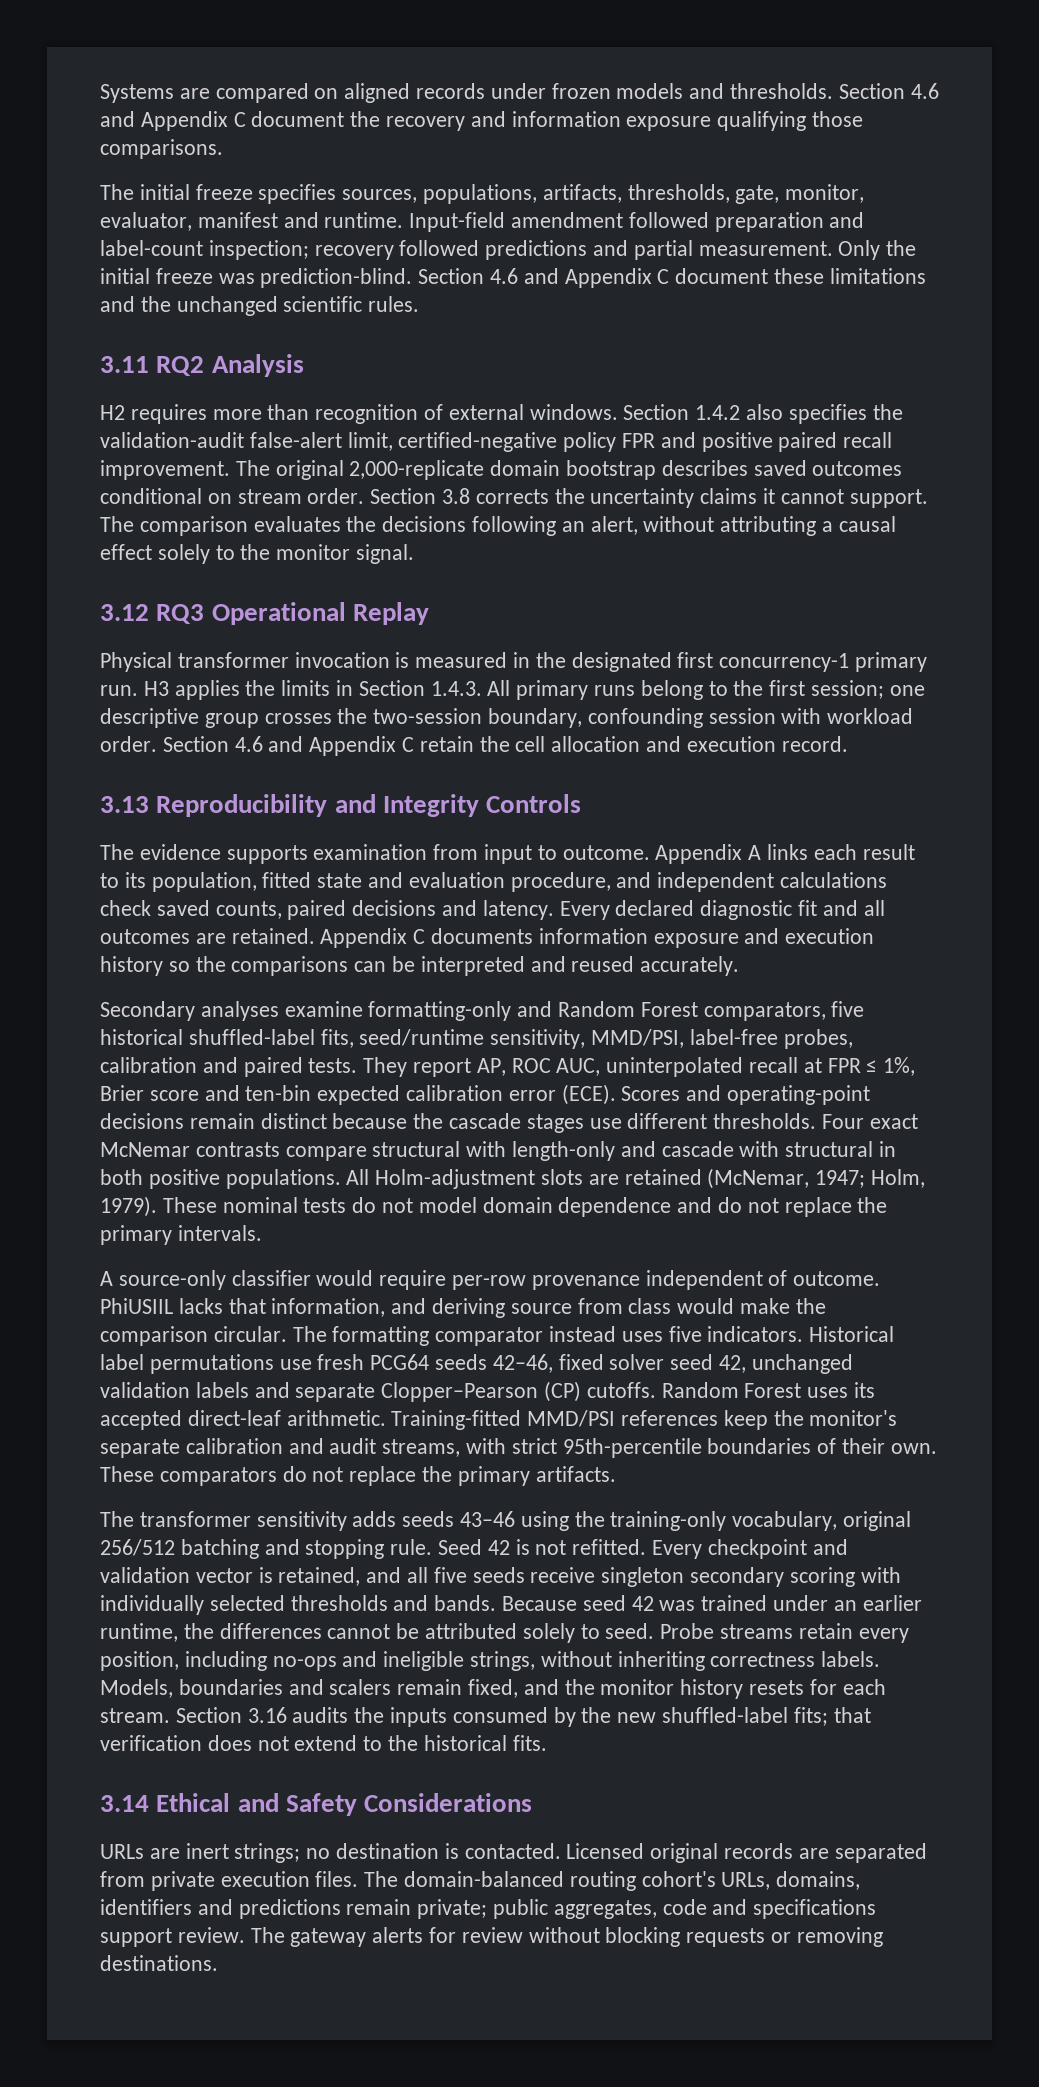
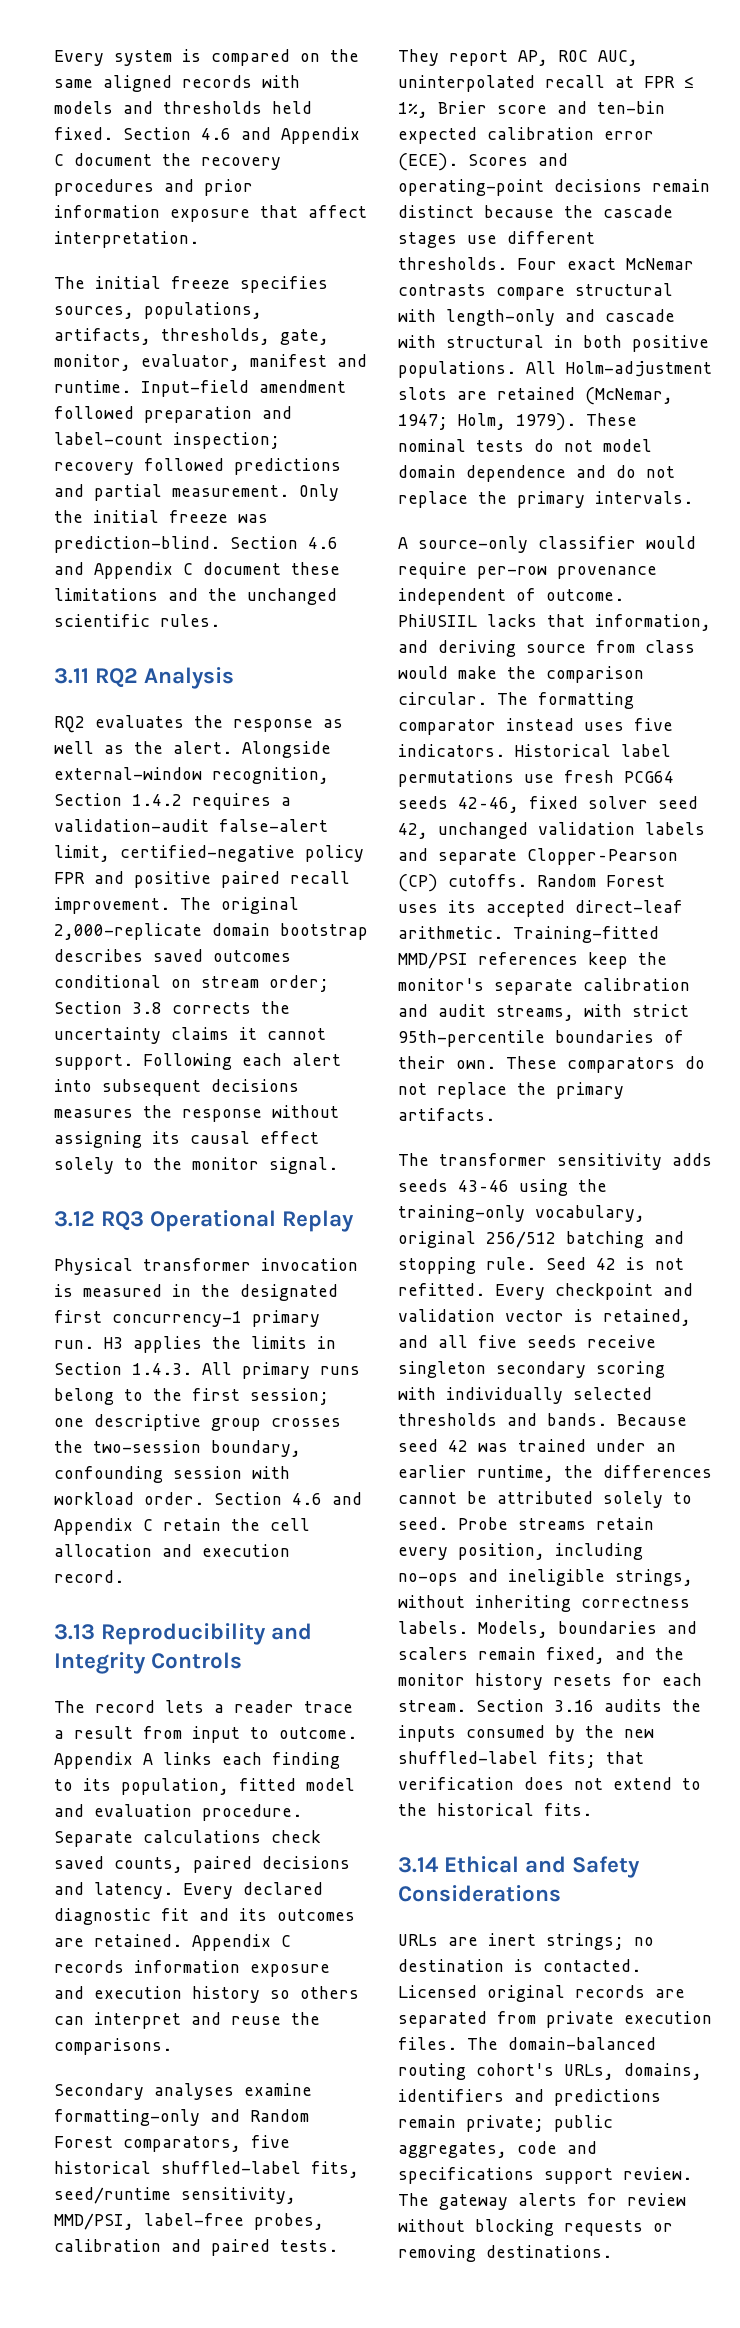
[100,83,834,103] Systems are compared on aligned records under frozen models and thresholds. -> [54,49,359,66] [54,75,300,92] [54,101,312,114] [54,127,113,140] Every system is compared on the same aligned records with models and thresholds held fixed.
[470,111,864,131] [100,139,223,159] and information exposure qualifying those comparisons. -> [54,179,253,196] [54,205,367,222] [54,231,199,248] procedures and prior information exposure that affect interpretation.
[100,404,903,424] H2 requires more than recognition of external windows. Section 1.4.2 also specifies the -> [54,715,343,733] [54,741,331,758] [54,767,329,784] [54,793,291,810] RQ2 evaluates the response as well as the alert. Alongside external-window recognition, Section 1.4.2 requires a
[307,488,365,504] order. -> [269,975,329,992] order;
[100,516,834,536] The comparison evaluates the decisions following an alert, without attributing a -> [143,1053,341,1070] [54,1079,299,1096] [54,1105,339,1122] [54,1131,180,1148] Following each alert into subsequent decisions measures the response without assigning its
[139,844,428,864] evidence supports examination -> [95,1700,353,1713] [54,1726,133,1739] record lets a reader trace a result
[862,844,915,860] result -> [272,1752,340,1769] finding
[317,873,363,888] state -> [306,1778,355,1791] model
[510,872,775,892] procedure, and independent -> [202,1804,302,1821] [54,1831,133,1847] procedure. Separate
[863,900,885,916] all -> [239,1908,267,1921] its
[431,928,534,944] documents -> [54,1960,124,1973] records
[195,956,740,976] the comparisons can be interpreted and reused accurately. -> [300,1986,359,1999] [54,2012,320,2029] [54,2038,172,2055] others can interpret and reuse the comparisons.

